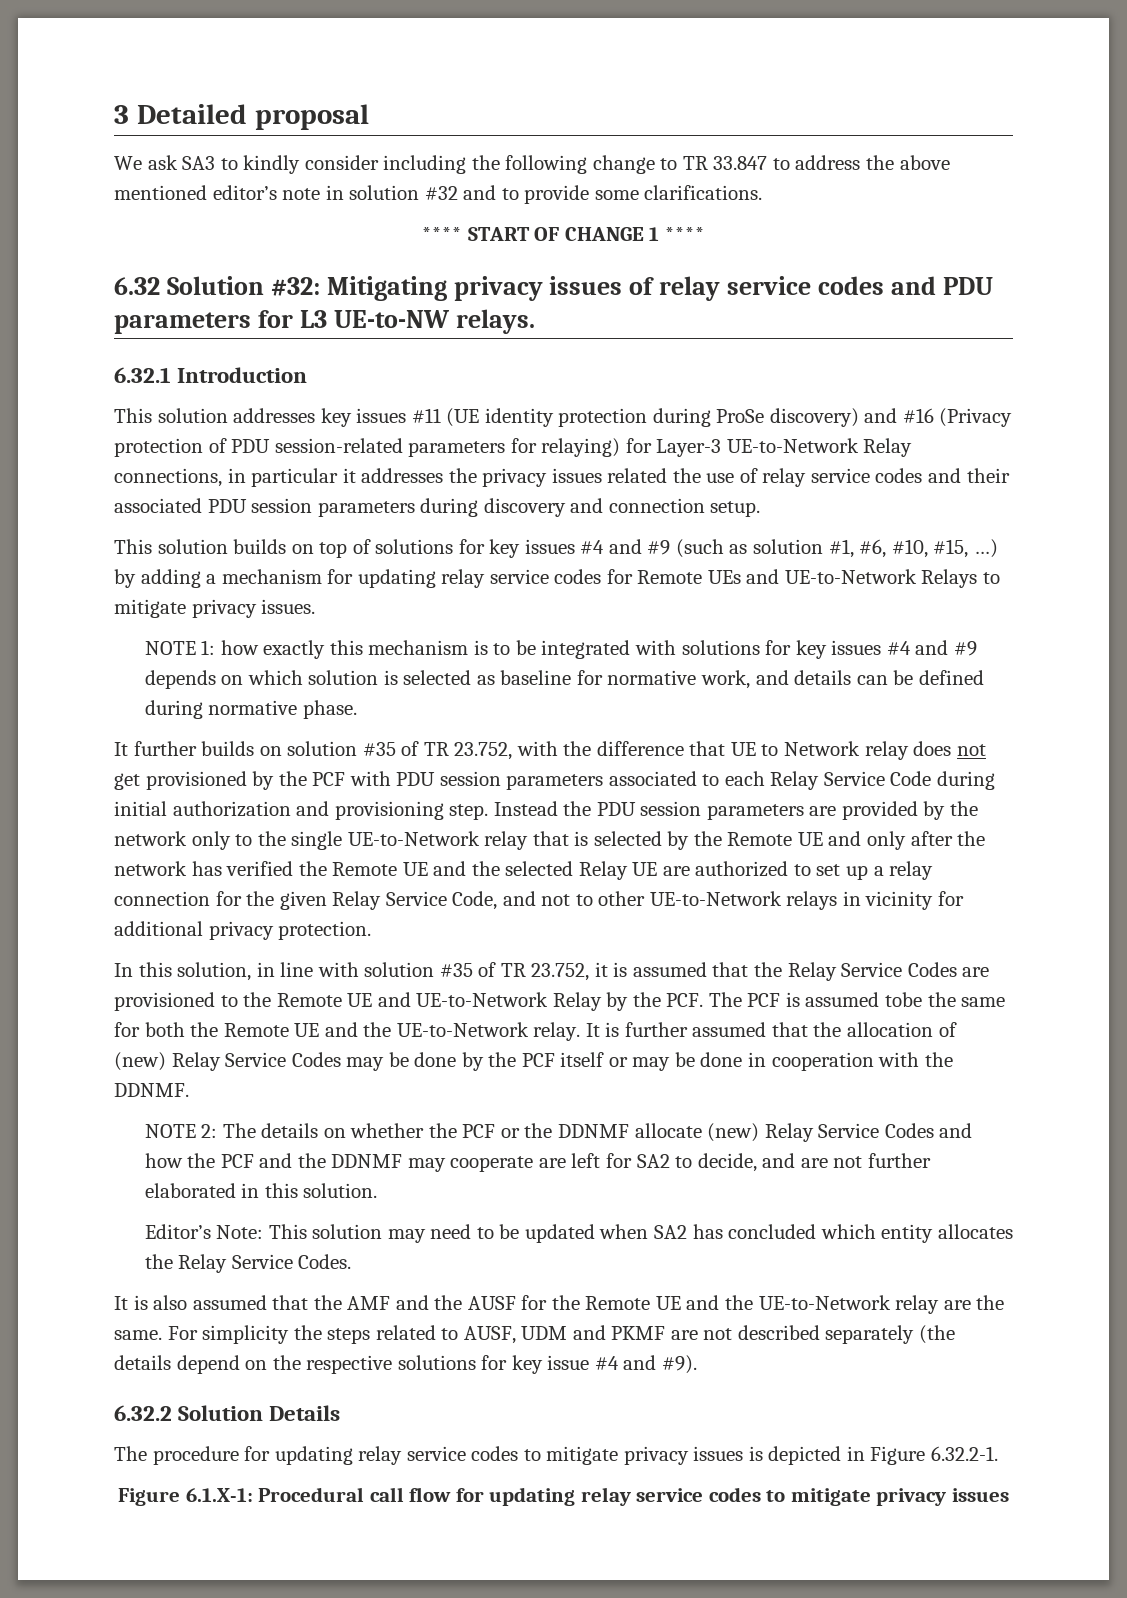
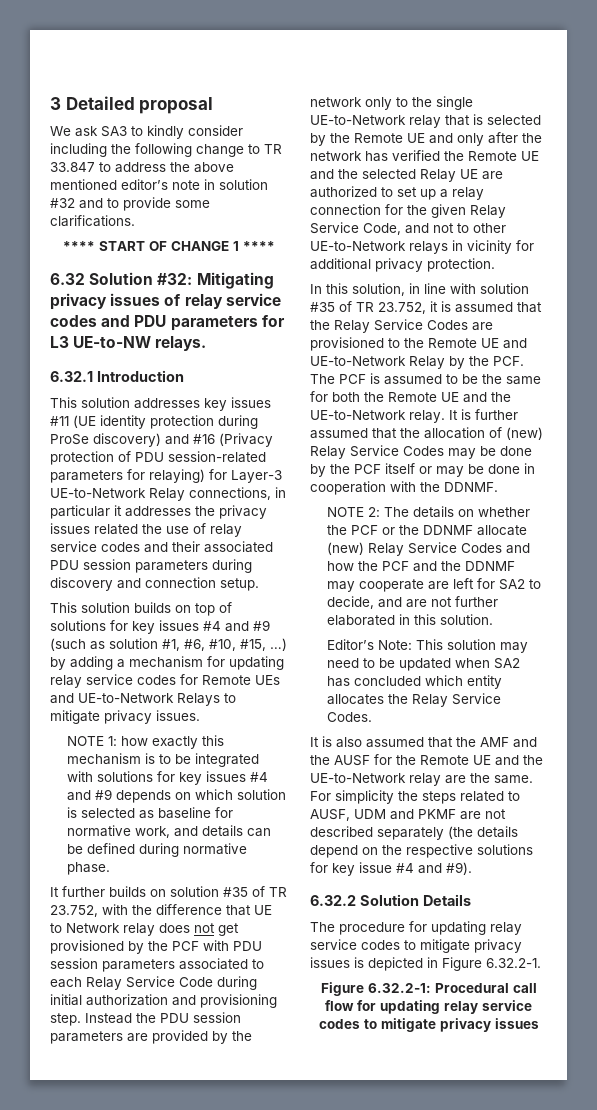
[885,992,923,1007] tobe -> [446,374,478,384] to be
[185,1488,253,1502] 6.1.X-1: -> [367,983,431,993] 6.32.2-1:

